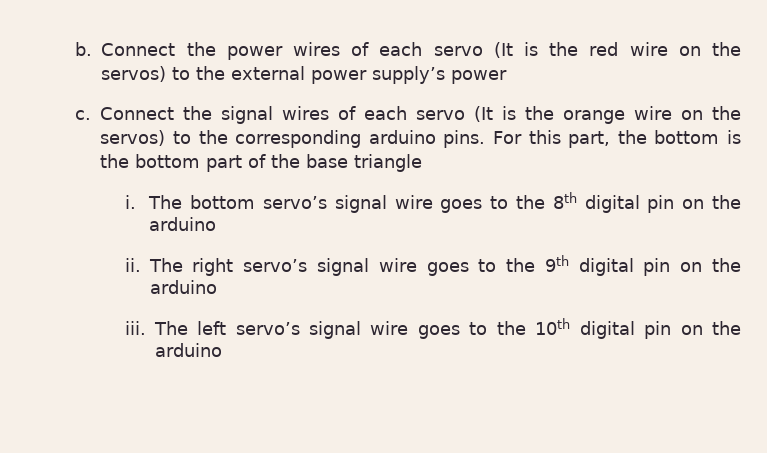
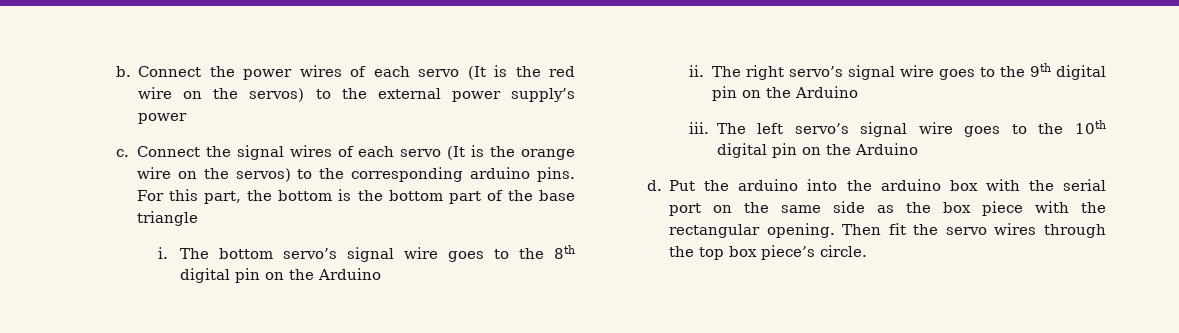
[149,217,217,231] arduino -> [317,268,381,280] Arduino
[149,280,217,294] arduino -> [794,86,858,98] Arduino
[154,343,222,357] arduino -> [854,143,918,155] [646,179,1106,191] [669,201,1106,216] [669,223,1106,238] [669,245,868,260] Arduino // d. Put the arduino into the arduino box with the serial port on the same side as the box piece with the rectangular opening. Then fit the servo wires through the top box piece’s circle.

